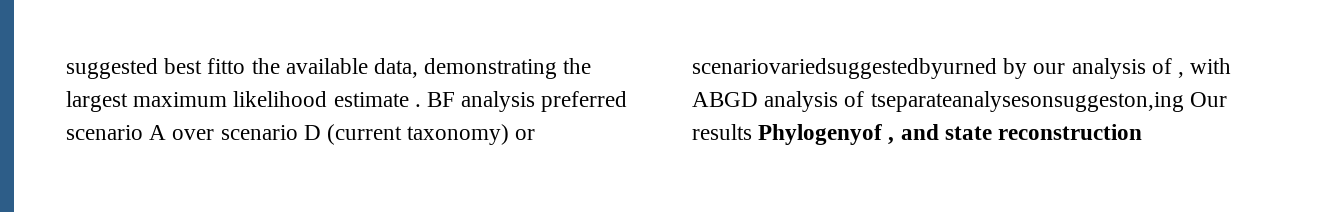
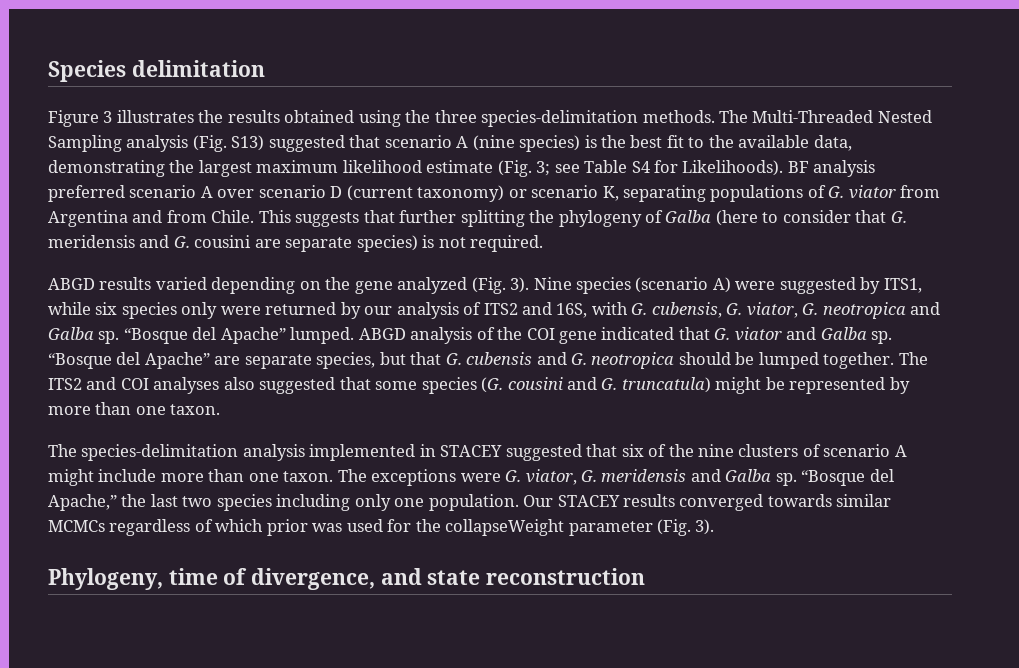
[66,58,246,79] suggested best fitto -> [48,60,265,82] [48,110,932,127] [48,135,705,152] Species delimitation // Figure 3 illustrates the results obtained using the three species-delimitation methods. The Multi-Threaded Nested Sampling analysis (Fig. S13) suggested that scenario A (nine species) is the best fit to
[414,104,421,107] . -> [497,160,784,177] (Fig. 3; see Table S4 for Likelihoods).
[692,58,1232,79] [692,91,1227,112] [692,124,895,145] scenariovariedsuggestedbyurned by our analysis of , with ABGD analysis of tseparateanalysesonsuggeston,ing Our results Phylogenyof , -> [531,185,941,202] [48,210,907,227] [48,235,544,252] [48,277,922,294] [48,302,941,319] [48,327,893,344] [48,352,928,369] [48,377,910,394] [48,402,221,415] [48,444,907,461] [48,469,894,486] [48,494,892,511] [48,519,715,536] [48,568,376,590] scenario K, separating populations of G. viator from Argentina and from Chile. This suggests that further splitting the phylogeny of Galba (here to consider that G. meridensis and G. cousini are separate species) is not required. // ABGD results varied depending on the gene analyzed (Fig. 3). Nine species (scenario A) were suggested by ITS1, while six species only were returned by our analysis of ITS2 and 16S, with G. cubensis, G. viator, G. neotropica and Galba sp. “Bosque del Apache” lumped. ABGD analysis of the COI gene indicated that G. viator and Galba sp. “Bosque del Apache” are separate species, but that G. cubensis and G. neotropica should be lumped together. The ITS2 and COI analyses also suggested that some species (G. cousini and G. truncatula) might be represented by more than one taxon. // The species-delimitation analysis implemented in STACEY suggested that six of the nine clusters of scenario A might include more than one taxon. The exceptions were G. viator, G. meridensis and Galba sp. “Bosque del Apache,” the last two species including only one population. Our STACEY results converged towards similar MCMCs regardless of which prior was used for the collapseWeight parameter (Fig. 3). // Phylogeny, time of divergence,

